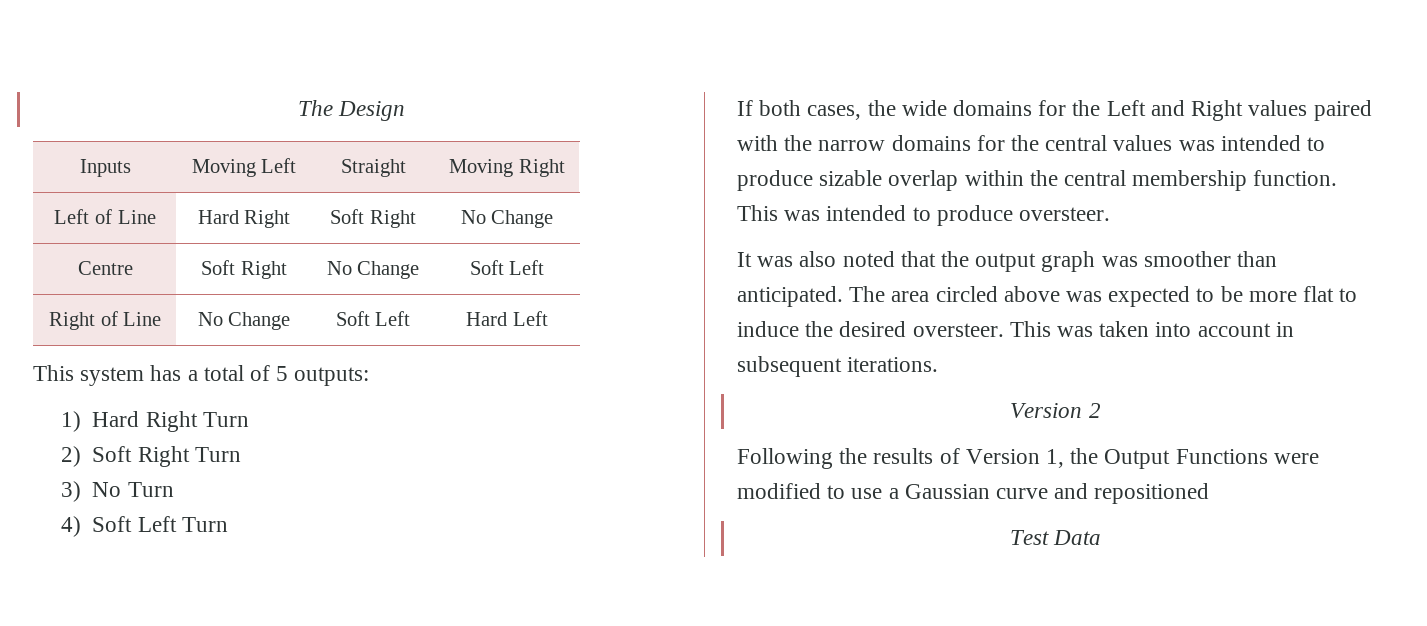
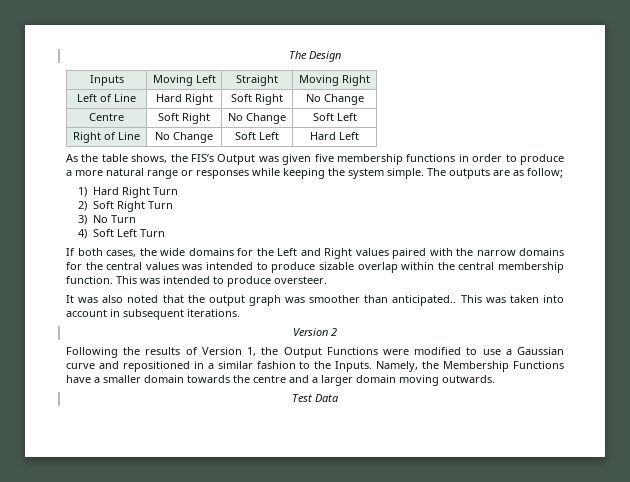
[33,365,370,386] This system has a total of 5 outputs: -> [66,154,564,165] [66,168,563,179] As the table shows, the FIS’s Output was given five membership functions in order to produce a more natural range or responses while keeping the system simple. The outputs are as follow;
[737,286,1358,307] [737,321,1004,337] anticipated. The area circled above was expected to be more flat to induce the desired oversteer. -> [392,295,457,306] anticipated..
(1210, 493) none -> [193,361,564,372] [66,375,495,386] in a similar fashion to the Inputs. Namely, the Membership Functions have a smaller domain towards the centre and a larger domain moving outwards.

